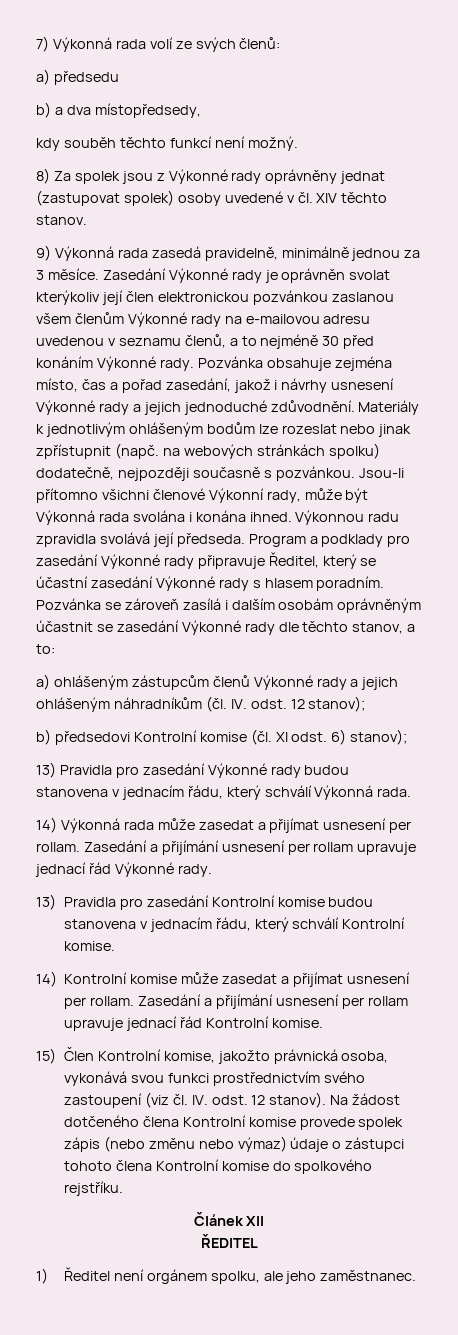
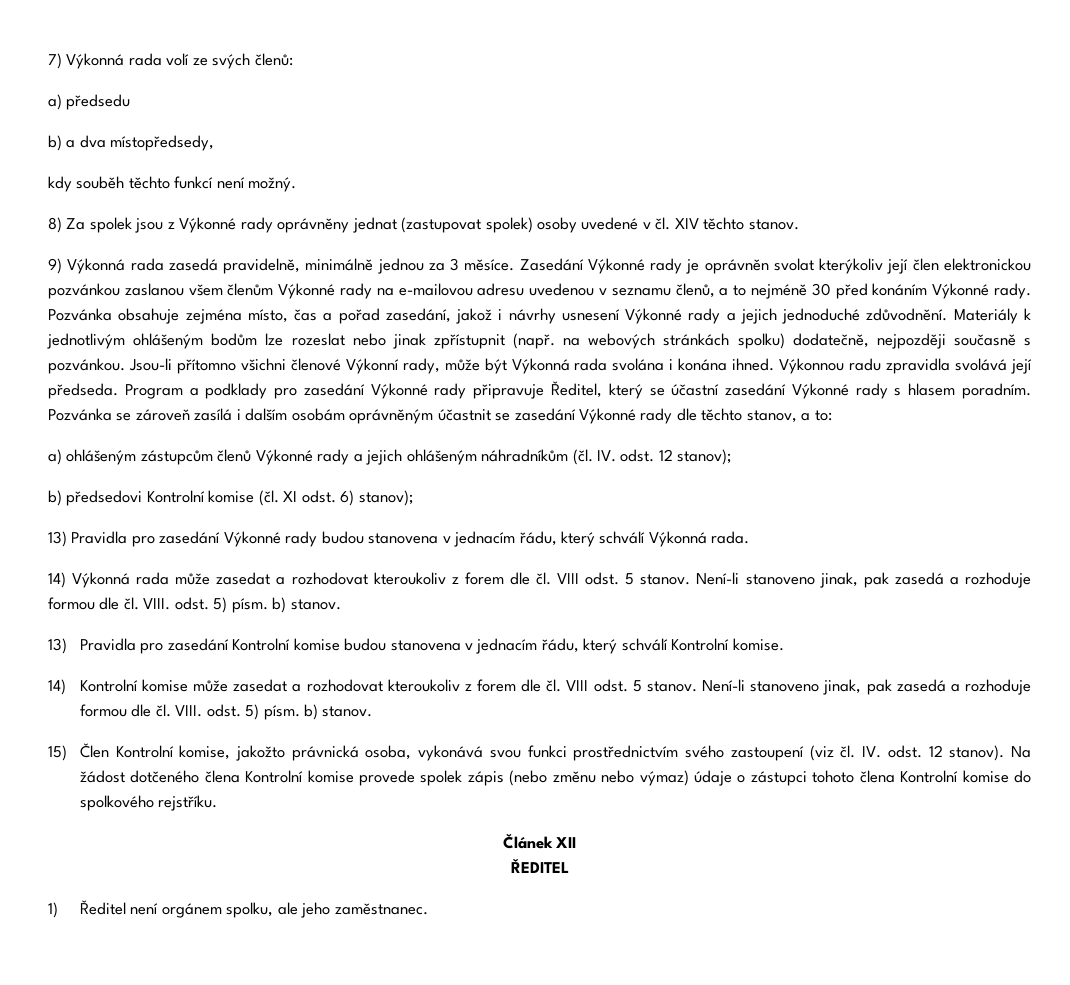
[114,443,159,459] (napč. -> [513,333,555,349] (např.
[269,818,412,833] [36,840,417,855] [35,862,212,877] přijímat usnesení per rollam. Zasedání a přijímání usnesení per rollam upravuje jednací řád Výkonné rady. -> [291,572,1032,588] [48,597,341,613] rozhodovat kteroukoliv z forem dle čl. VIII odst. 5 stanov. Není-li stanoveno jinak, pak zasedá a rozhoduje formou dle čl. VIII. odst. 5) písm. b) stanov.
[292,972,410,987] [64,994,408,1009] [64,1016,323,1031] přijímat usnesení per rollam. Zasedání a přijímání usnesení per rollam upravuje jednací řád Kontrolní komise. -> [306,679,1031,695] [79,704,373,720] rozhodovat kteroukoliv z forem dle čl. VIII odst. 5 stanov. Není-li stanoveno jinak, pak zasedá a rozhoduje formou dle čl. VIII. odst. 5) písm. b) stanov.

